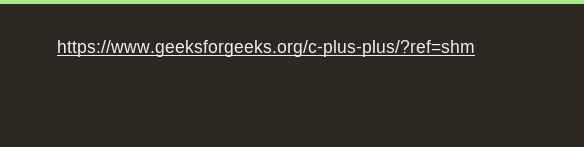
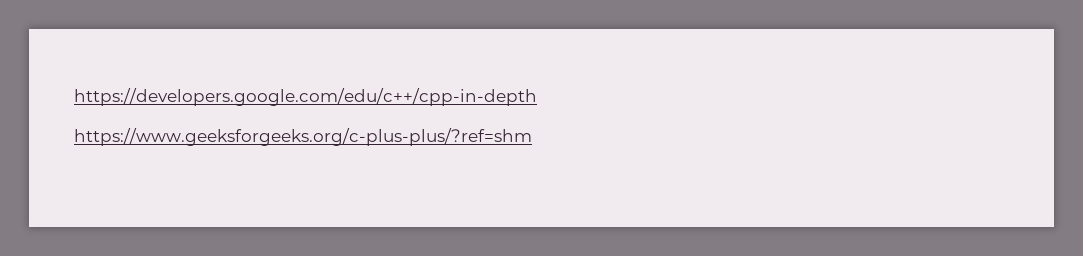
(57, 48) none -> [74,88,537,106] https://developers.google.com/edu/c++/cpp-in-depth //

